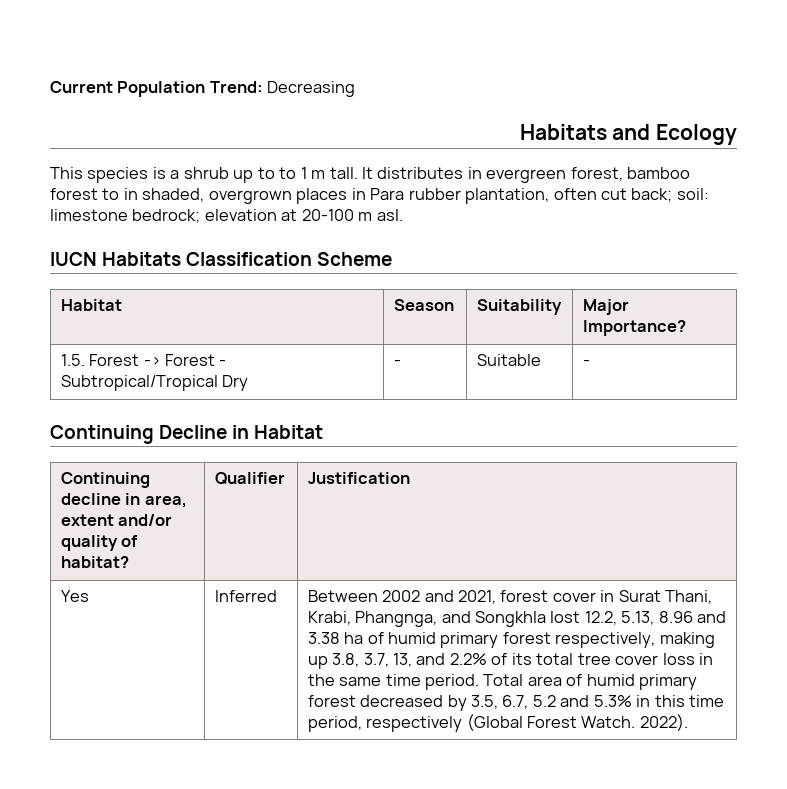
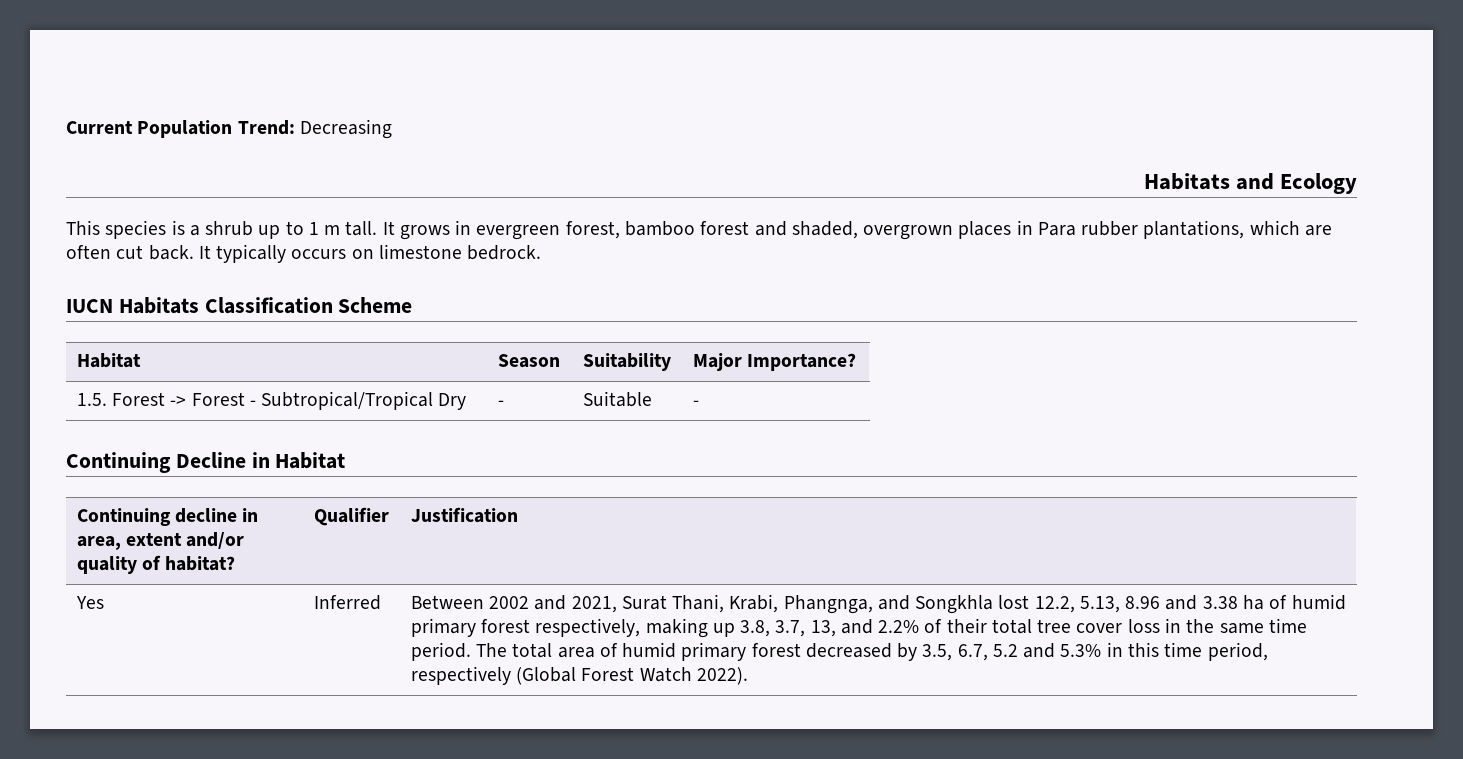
[279,167,297,179] to -> (304, 228) none
[377,167,464,179] distributes -> [399,225,450,240] grows
[102,188,138,200] to in -> [754,221,787,236] and
[465,188,709,204] [50,209,403,223] plantation, often cut back; soil: limestone bedrock; elevation at 20-100 m asl. -> [1143,220,1332,239] [66,244,542,263] plantations, which are often cut back. It typically occurs on limestone bedrock.
[500,590,615,602] forest cover in -> (617, 604) none
[511,653,532,665] its -> [946,618,987,633] their
[483,674,524,686] Total -> [476,643,553,658] The total
[581,716,636,728] Watch. -> [639,667,692,682] Watch

